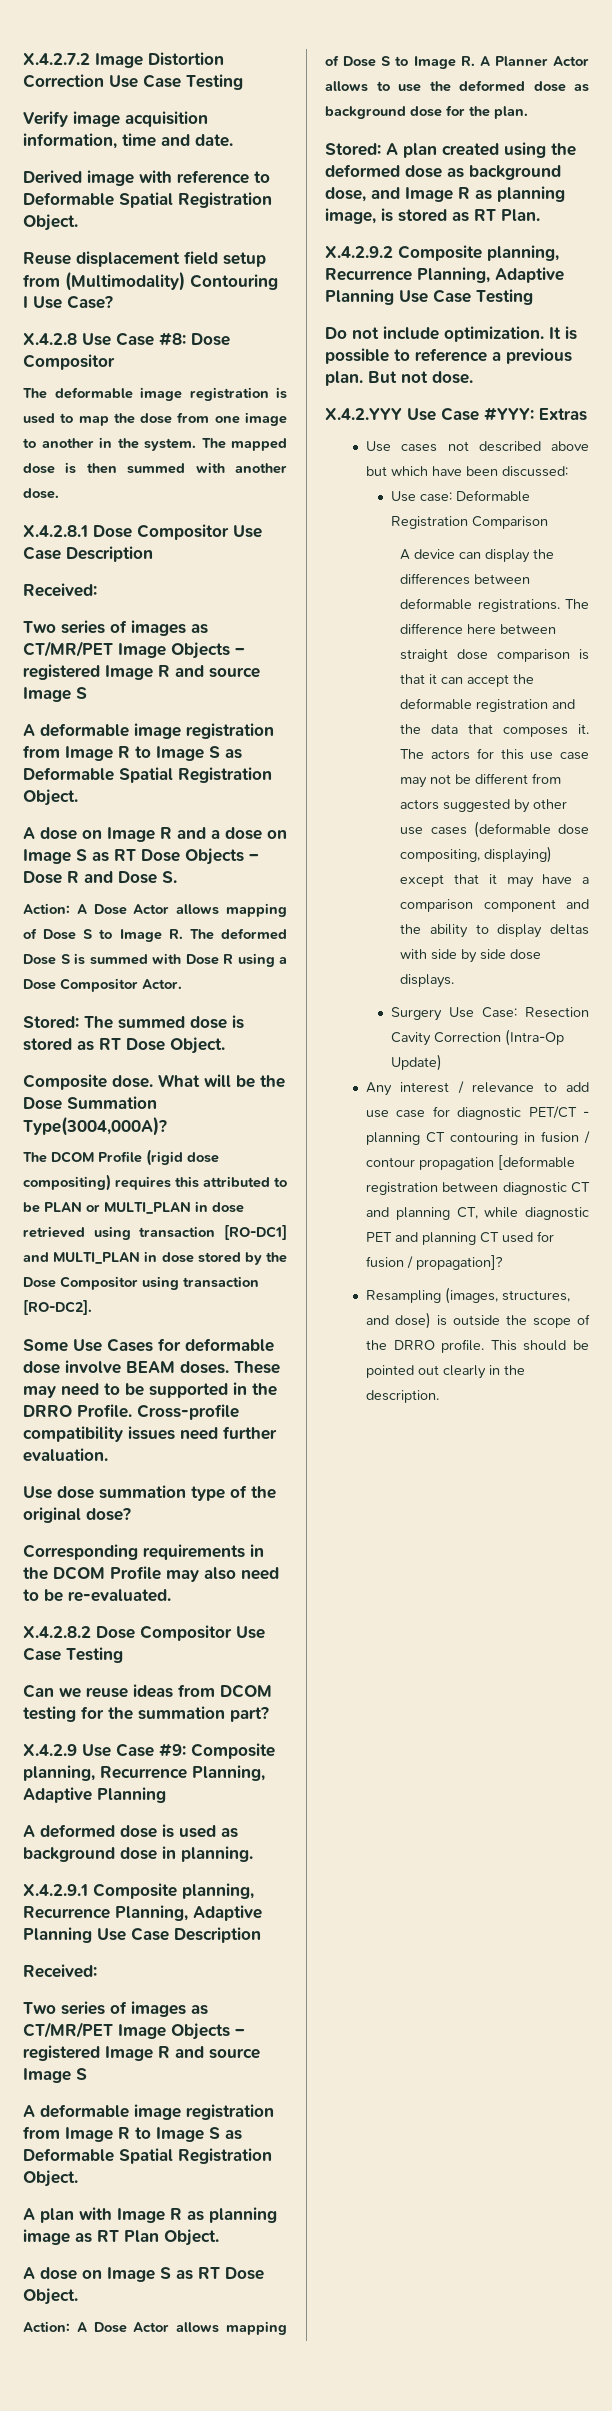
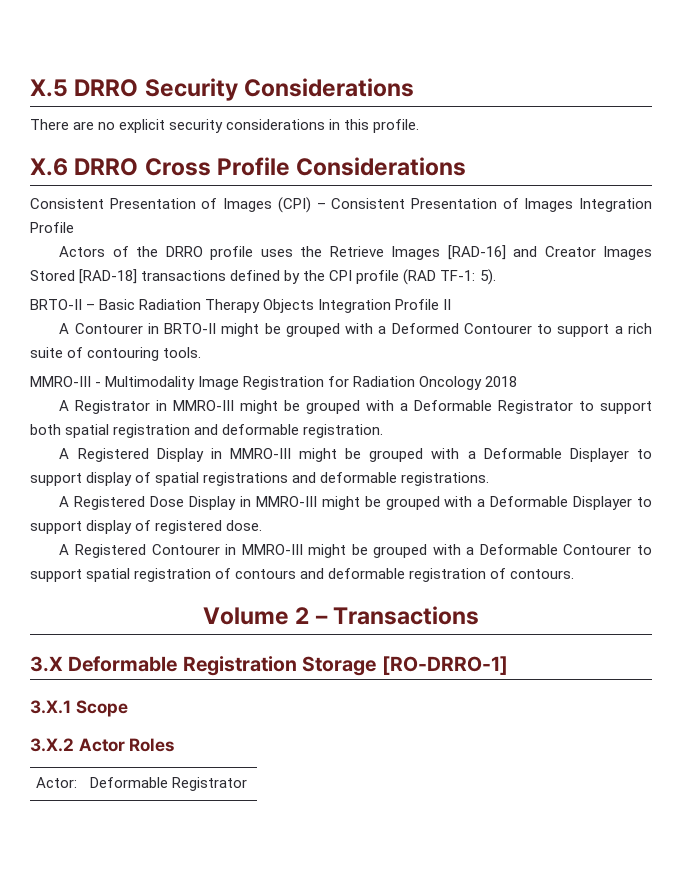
[23,52,224,68] [23,74,243,90] [23,111,208,127] [23,133,233,149] [23,170,270,186] [23,192,272,208] [23,214,78,231] [23,251,266,267] [23,271,278,291] [23,295,113,309] [23,332,230,346] [23,354,115,370] [23,387,287,401] [23,412,287,426] [23,437,287,451] [23,462,287,474] [23,488,59,499] [23,524,262,540] [23,546,153,562] [23,583,97,597] [23,620,208,636] [23,641,245,659] [23,664,260,680] [23,687,87,702] [23,723,274,739] [23,745,242,761] [23,767,272,783] [23,789,78,806] [23,827,287,842] [23,848,259,865] [23,871,177,884] [23,903,287,917] [23,928,287,942] [23,953,287,967] [23,978,182,992] [23,1015,244,1029] [23,1037,225,1054] [23,1074,285,1090] [23,1096,157,1110] [23,1116,167,1136] [23,1149,219,1166] [23,1174,287,1191] [23,1201,244,1214] [23,1225,287,1240] [23,1251,287,1265] [23,1276,259,1290] [23,1300,92,1315] [23,1338,274,1352] [23,1360,280,1374] [23,1382,277,1398] [23,1404,239,1420] [23,1426,277,1442] [23,1448,108,1462] [23,1485,276,1501] [23,1507,131,1523] [23,1544,264,1560] [23,1566,279,1582] [23,1589,171,1602] [23,1625,265,1641] [23,1647,123,1663] [23,1684,272,1698] [23,1706,269,1722] [23,1743,275,1759] [23,1765,265,1781] [23,1787,166,1803] [23,1824,238,1838] [23,1846,253,1862] [23,1883,254,1899] [23,1905,262,1921] [23,1927,261,1943] [23,1964,97,1978] [23,2001,208,2017] [23,2022,245,2040] [23,2045,260,2061] [23,2068,87,2083] [23,2104,274,2120] [23,2126,242,2142] [23,2148,272,2164] [23,2170,78,2187] [23,2207,277,2223] [23,2229,219,2246] [23,2267,264,2282] [23,2288,78,2305] [23,2321,287,2335] [325,55,589,69] [325,80,589,92] [325,105,528,119] [325,142,576,158] [325,164,561,180] [325,186,565,202] [325,208,540,224] [325,245,559,261] [325,267,564,283] [325,289,533,305] [325,326,577,342] [325,348,572,364] [325,371,473,386] [325,407,587,421] [366,441,589,452] [366,466,569,477] [391,490,531,502] [391,516,549,529] [400,549,555,563] [400,573,531,585] [400,598,589,612] [400,623,557,634] [400,649,589,662] [400,674,535,687] [400,698,576,712] [400,724,589,737] [400,748,589,760] [400,773,562,788] [400,799,568,813] [400,821,589,838] [400,846,553,863] [400,874,589,888] [400,899,589,912] [400,924,589,938] [400,949,542,963] [400,974,455,988] [391,1007,589,1021] [391,1029,565,1046] [391,1054,443,1071] [366,1081,589,1096] [366,1106,589,1120] [366,1131,590,1145] [366,1155,576,1170] [366,1182,590,1195] [366,1207,589,1220] [366,1231,555,1245] [366,1255,504,1270] [366,1287,571,1304] [366,1312,590,1329] [366,1339,589,1353] [366,1365,526,1379] [366,1390,440,1403] X.4.2.7.2 Image Distortion Correction Use Case Testing // Verify image acquisition information, time and date. // Derived image with reference to Deformable Spatial Registration Object. // Reuse displacement field setup from (Multimodality) Contouring I Use Case? // X.4.2.8 Use Case #8: Dose Compositor // The deformable image registration is used to map the dose from one image to another in the system. The mapped dose is then summed with another dose. // X.4.2.8.1 Dose Compositor Use Case Description // Received: // Two series of images as CT/MR/PET Image Objects – registered Image R and source Image S // A deformable image registration from Image R to Image S as Deformable Spatial Registration Object. // A dose on Image R and a dose on Image S as RT Dose Objects – Dose R and Dose S. // Action: A Dose Actor allows mapping of Dose S to Image R. The deformed Dose S is summed with Dose R using a Dose Compositor Actor. // Stored: The summed dose is stored as RT Dose Object. // Composite dose. What will be the Dose Summation Type(3004,000A)? // The DCOM Profile (rigid dose compositing) requires this attributed to be PLAN or MULTI_PLAN in dose retrieved using transaction [RO-DC1] and MULTI_PLAN in dose stored by the Dose Compositor using transaction [RO-DC2]. // Some Use Cases for deformable dose involve BEAM doses. These may need to be supported in the DRRO Profile. Cross-profile compatibility issues need further evaluation. // Use dose summation type of the original dose? // Corresponding requirements in the DCOM Profile may also need to be re-evaluated. // X.4.2.8.2 Dose Compositor Use Case Testing // Can we reuse ideas from DCOM testing for the summation part? // X.4.2.9 Use Case #9: Composite planning, Recurrence Planning, Adaptive Planning // A deformed dose is used as background dose in planning. // X.4.2.9.1 Composite planning, Recurrence Planning, Adaptive Planning Use Case Description // Received: // Two series of images as CT/MR/PET Image Objects – registered Image R and source Image S // A deformable image registration from Image R to Image S as Deformable Spatial Registration Object. // A plan with Image R as planning image as RT Plan Object. // A dose on Image S as RT Dose Object. // Action: A Dose Actor allows mapping of Dose S to Image R. A Planner Actor allows to use the deformed dose as background dose for the plan. // Stored: A plan created using the deformed dose as background dose, and Image R as planning image, is stored as RT Plan. // X.4.2.9.2 Composite planning, Recurrence Planning, Adaptive Planning Use Case Testing // Do not include optimization. It is possible to reference a previous plan. But not dose. // X.4.2.YYY Use Case #YYY: Extras // Use cases not described above but which have been discussed: // Use case: Deformable Registration Comparison // A device can display the differences between deformable registrations. The difference here between straight dose comparison is that it can accept the deformable registration and the data that composes it. The actors for this use case may not be different from actors suggested by other use cases (deformable dose compositing, displaying) except that it may have a comparison component and the ability to display deltas with side by side dose displays. // Surgery Use Case: Resection Cavity Correction (Intra-Op Update) // Any interest / relevance to add use case for diagnostic PET/CT - planning CT contouring in fusion / contour propagation [deformable registration between diagnostic CT and planning CT, while diagnostic PET and planning CT used for fusion / propagation]? // Resampling (images, structures, and dose) is outside the scope of the DRRO profile. This should be pointed out clearly in the description. -> [30,78,415,101] [30,119,420,133] [30,157,467,176] [30,197,652,213] [30,222,74,233] [59,245,652,260] [30,269,496,285] [30,299,452,313] [59,323,653,337] [30,347,202,361] [30,376,518,390] [59,400,652,414] [30,424,384,438] [59,448,652,462] [30,472,490,486] [59,496,652,510] [30,520,263,534] [59,544,652,558] [30,568,575,582] [202,606,480,625] [30,656,508,676] [30,700,128,717] [30,738,175,752] [36,777,78,788] [90,777,248,791] X.5 DRRO Security Considerations // There are no explicit security considerations in this profile. // X.6 DRRO Cross Profile Considerations // Consistent Presentation of Images (CPI) – Consistent Presentation of Images Integration Profile // Actors of the DRRO profile uses the Retrieve Images [RAD-16] and Creator Images Stored [RAD-18] transactions defined by the CPI profile (RAD TF-1: 5). // BRTO-II – Basic Radiation Therapy Objects Integration Profile II // A Contourer in BRTO-II might be grouped with a Deformed Contourer to support a rich suite of contouring tools. // MMRO-III - Multimodality Image Registration for Radiation Oncology 2018 // A Registrator in MMRO-III might be grouped with a Deformable Registrator to support both spatial registration and deformable registration. // A Registered Display in MMRO-III might be grouped with a Deformable Displayer to support display of spatial registrations and deformable registrations. // A Registered Dose Display in MMRO-III might be grouped with a Deformable Displayer to support display of registered dose. // A Registered Contourer in MMRO-III might be grouped with a Deformable Contourer to support spatial registration of contours and deformable registration of contours. // Volume 2 – Transactions // 3.X Deformable Registration Storage [RO-DRRO-1] // 3.X.1 Scope // 3.X.2 Actor Roles // Actor: | Deformable Registrator

